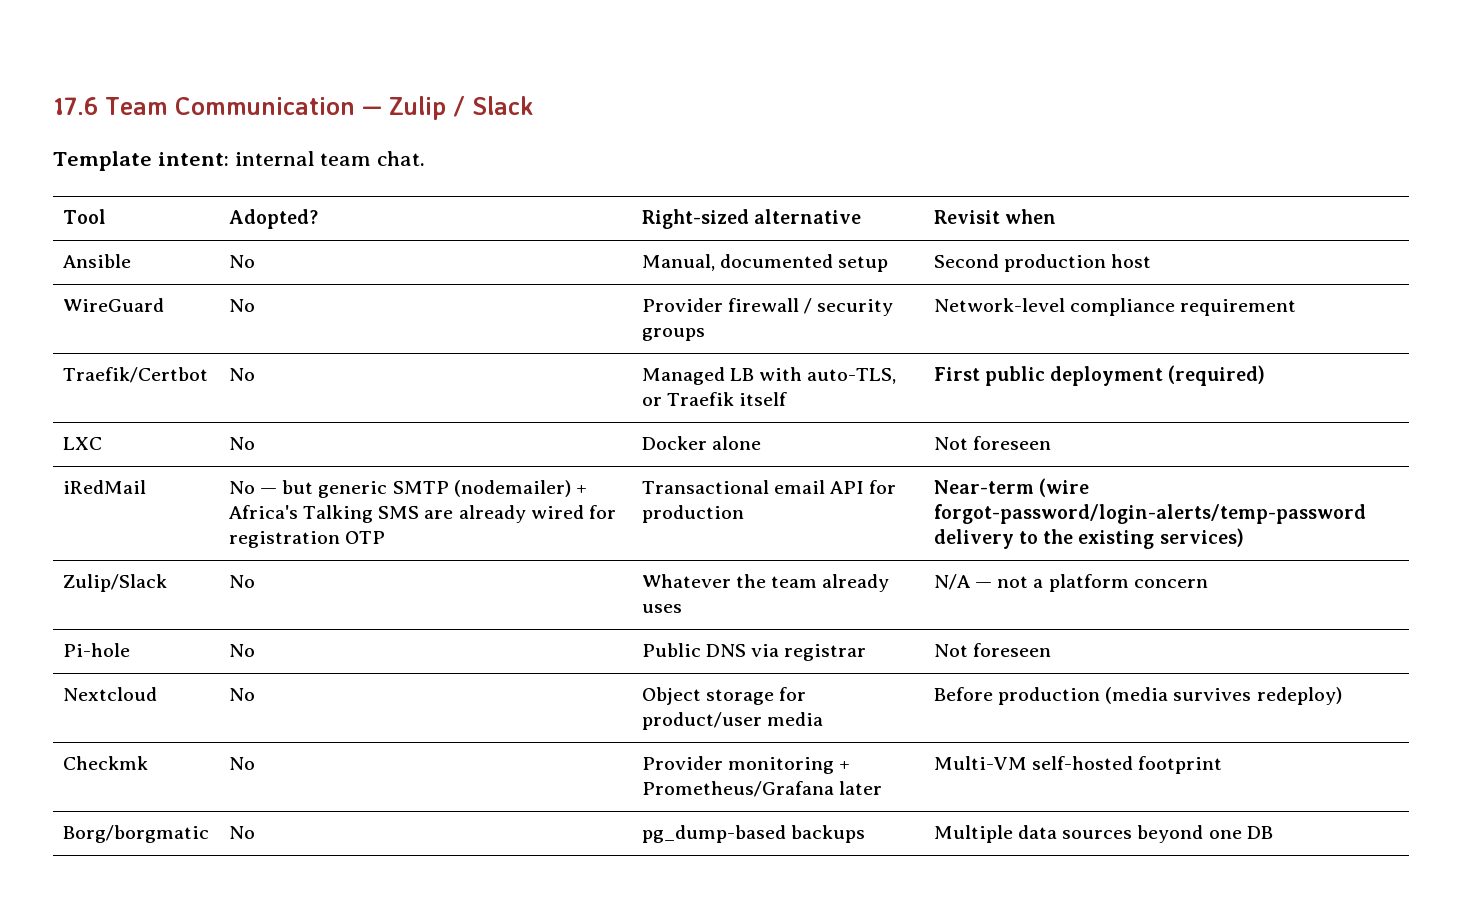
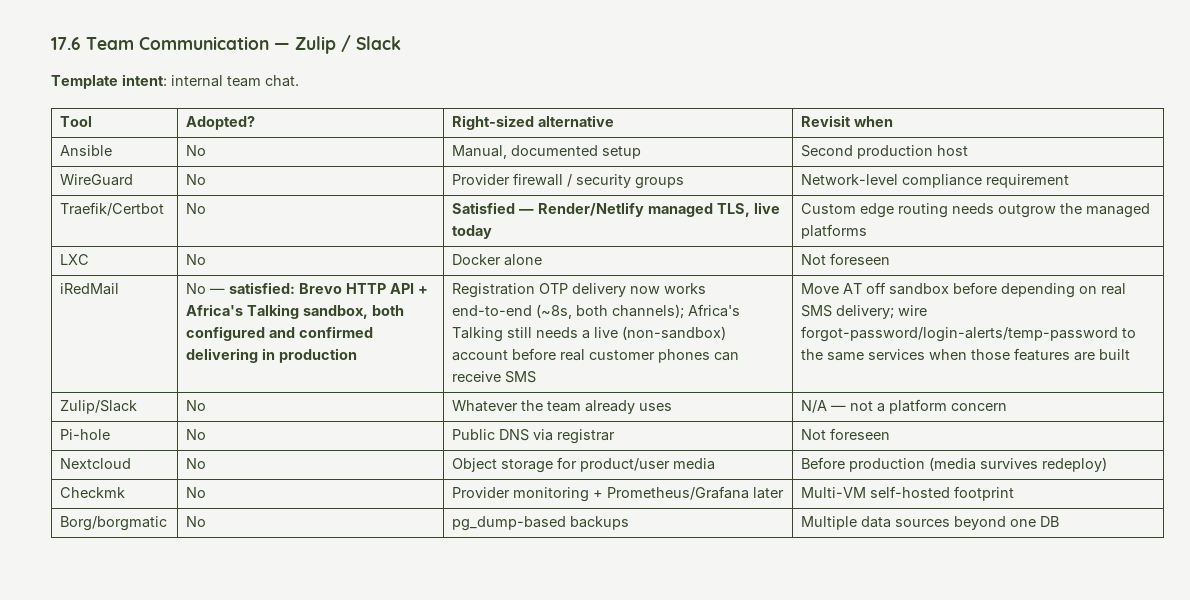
[641,367,897,385] [641,392,788,406] [933,365,1266,386] Managed LB with auto-TLS, or Traefik itself | First public deployment (required) -> [452,202,781,217] [452,225,493,239] [801,203,1151,218] [801,224,868,239] Satisfied — Render/Netlify managed TLS, live today | Custom edge routing needs outgrow the managed platforms
[282,480,588,498] [228,505,617,523] [228,531,385,548] [641,480,897,494] [641,505,744,523] [933,478,1089,497] [933,504,1366,524] [933,528,1244,549] but generic SMTP (nodemailer) + Africa's Talking SMS are already wired for registration OTP | Transactional email API for production | Near-term (wire forgot-password/login-alerts/temp-password delivery to the existing services) -> [229,282,429,294] [186,304,405,319] [186,326,374,341] [186,348,358,363] [452,283,707,298] [452,304,741,319] [452,326,727,342] [452,348,740,363] [452,371,537,383] [801,282,1127,298] [801,305,928,319] [801,326,1137,342] [801,348,1131,361] satisfied: Brevo HTTP API + Africa's Talking sandbox, both configured and confirmed delivering in production | Registration OTP delivery now works end-to-end (~8s, both channels); Africa's Talking still needs a live (non-sandbox) account before real customer phones can receive SMS | Move AT off sandbox before depending on real SMS delivery; wire forgot-password/login-alerts/temp-password to the same services when those features are built

